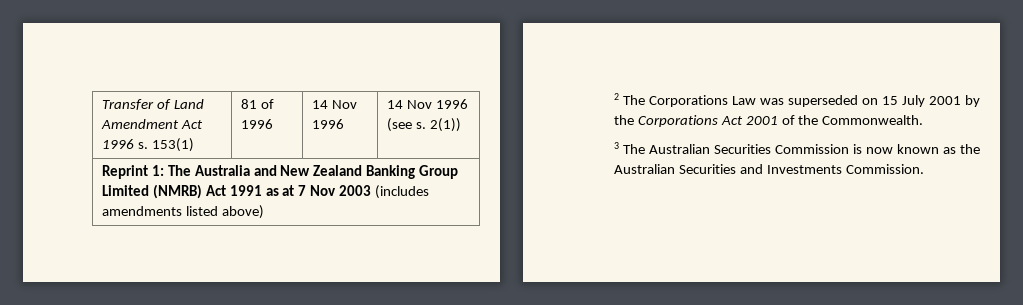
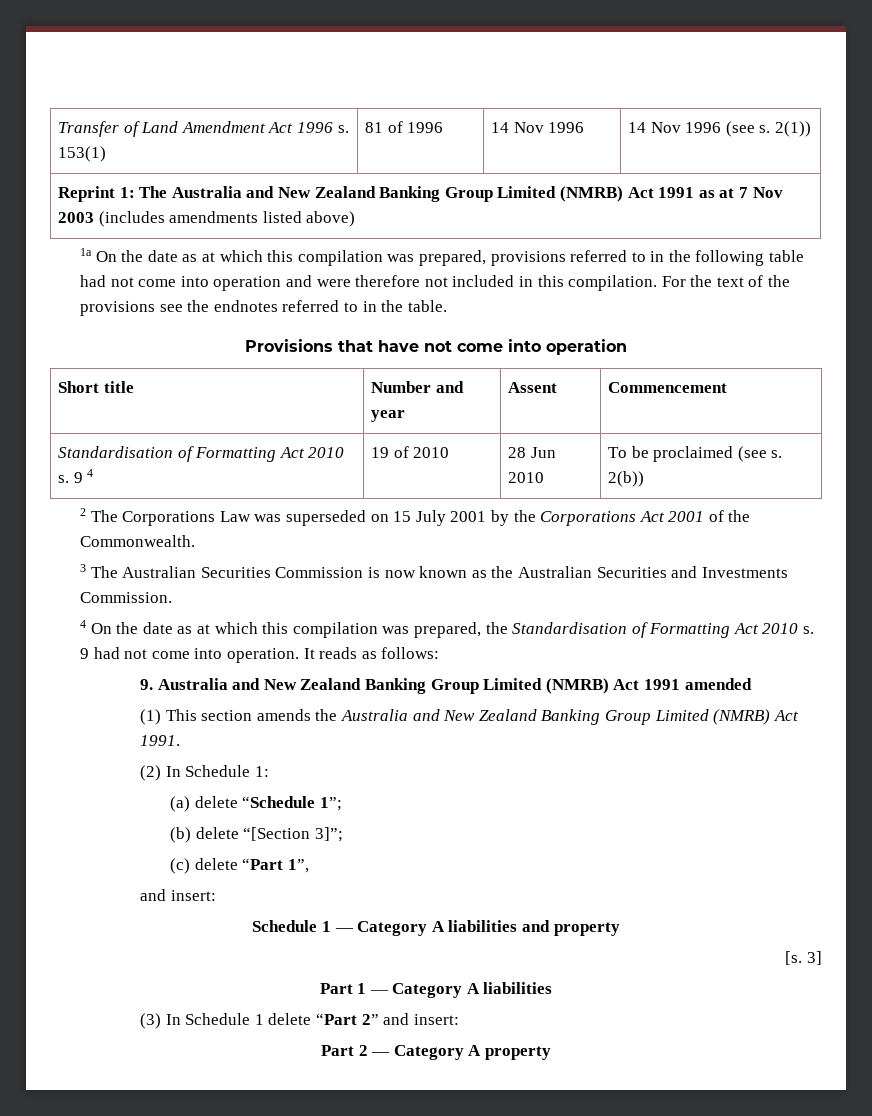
(264, 212) none -> [80,248,805,266] [80,275,791,291] [80,300,447,316] [245,339,627,355] [58,381,134,393] [371,381,464,393] [371,410,406,422] [508,382,558,393] [608,382,728,393] [58,446,345,462] [58,469,94,483] [371,446,450,458] [508,447,556,458] [508,472,545,483] [608,446,783,462] [608,471,645,487] // 1a On the date as at which this compilation was prepared, provisions referred to in the following table had not come into operation and were therefore not included in this compilation. For the text of the provisions see the endnotes referred to in the table. // Provisions that have not come into operation // Short title | Number and year | Assent | Commencement // Standardisation of Formatting Act 2010 s. 9 4 | 19 of 2010 | 28 Jun 2010 | To be proclaimed (see s. 2(b))
(924, 169) none -> [80,620,815,638] [80,647,440,663] [140,678,752,694] [140,709,799,725] [140,735,181,746] [140,765,269,781] [170,796,342,812] [170,827,343,843] [170,858,309,874] [140,889,216,901] [252,920,620,936] [785,951,822,965] [319,982,553,998] [140,1013,459,1029] [321,1045,551,1060] // 4 On the date as at which this compilation was prepared, the Standardisation of Formatting Act 2010 s. 9 had not come into operation. It reads as follows: // 9. Australia and New Zealand Banking Group Limited (NMRB) Act 1991 amended // (1) This section amends the Australia and New Zealand Banking Group Limited (NMRB) Act 1991. // (2) In Schedule 1: // (a) delete “Schedule 1”; // (b) delete “[Section 3]”; // (c) delete “Part 1”, // and insert: // Schedule 1 — Category A liabilities and property // [s. 3] // Part 1 — Category A liabilities // (3) In Schedule 1 delete “Part 2” and insert: // Part 2 — Category A property

